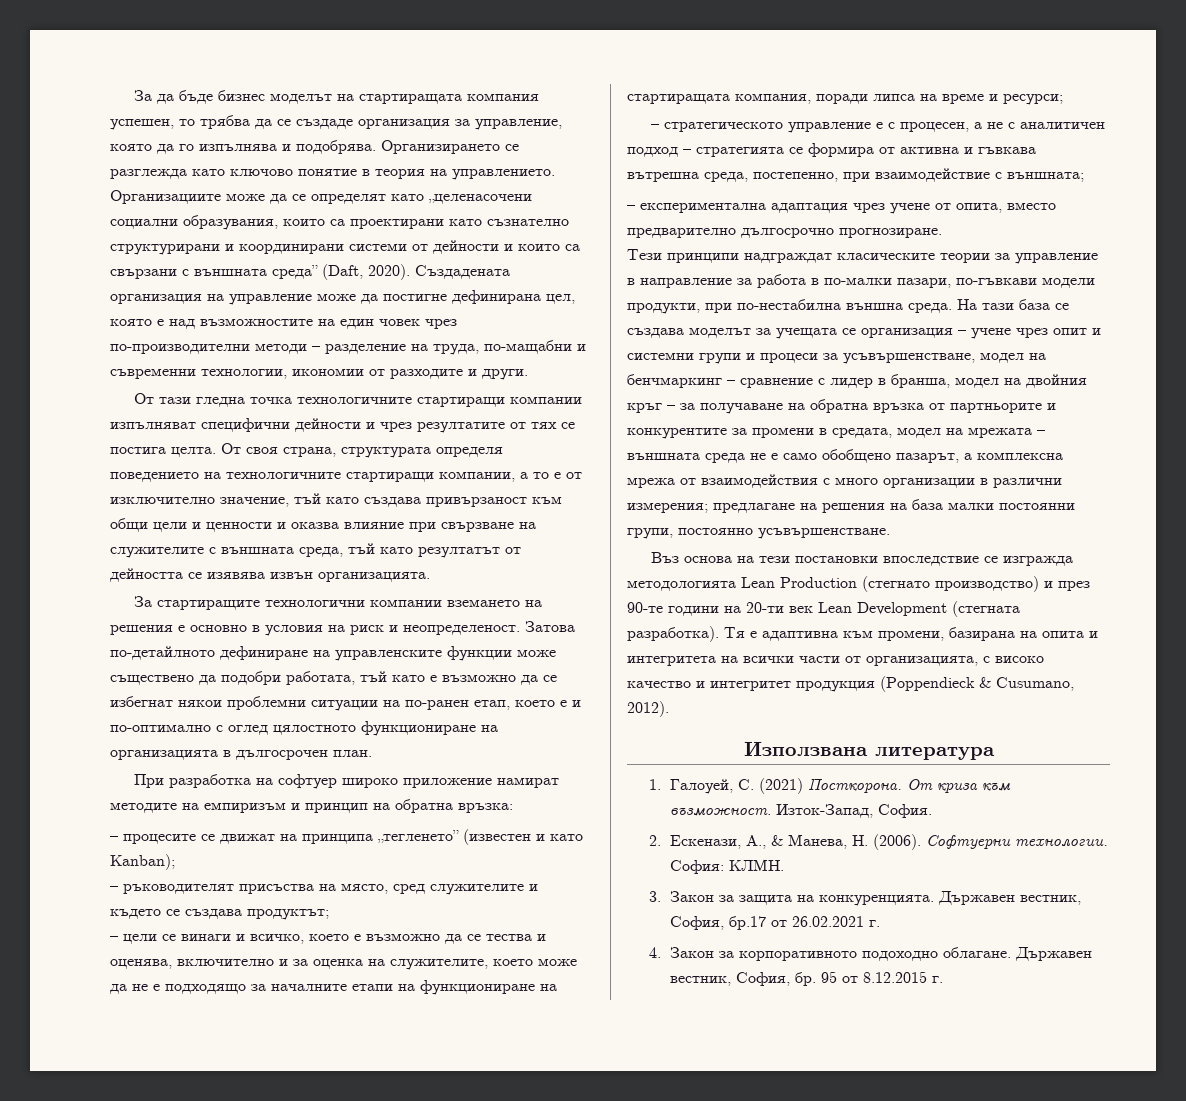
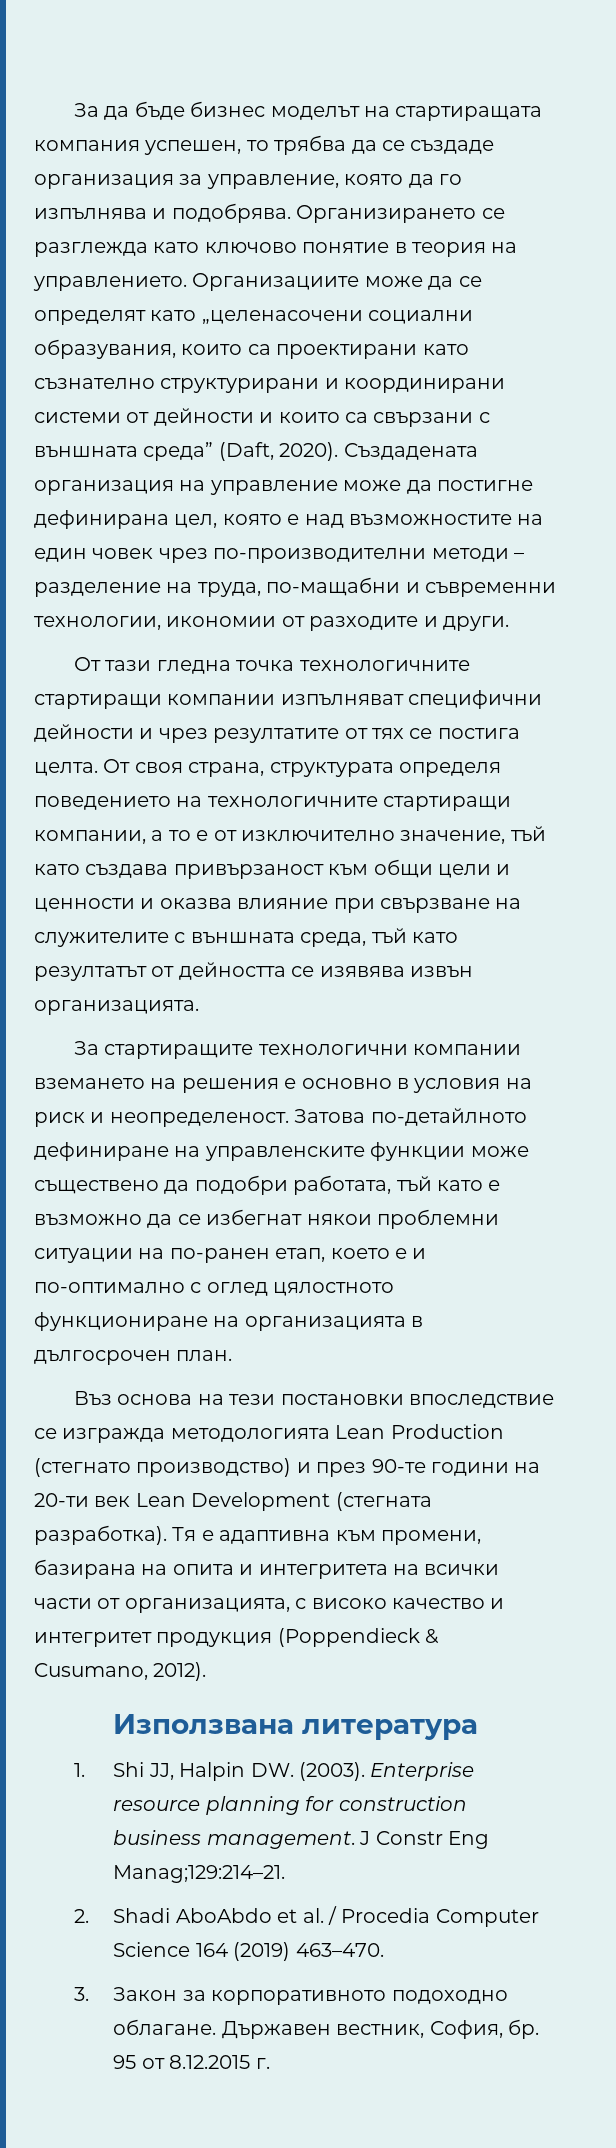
[133,774,559,789] [110,799,513,813] [110,829,583,845] [110,854,175,870] [110,883,538,895] [110,909,329,920] [110,933,546,944] [110,958,577,970] [110,980,557,995] [627,93,1063,105] [650,122,1105,133] [627,143,1036,157] [627,168,1084,182] [627,202,1056,214] [627,228,942,238] [627,249,1098,264] [627,274,1095,288] [627,299,1069,314] [627,327,1101,339] [627,352,1046,364] [627,374,1087,388] [627,399,1056,414] [627,427,1045,439] [627,449,1063,463] [627,474,1062,488] [627,499,1075,513] [627,528,890,539] // При разработка на софтуер широко приложение намират методите на емпиризъм и принцип на обратна връзка: // – процесите се движат на принципа „тегленето” (известен и като Kanban); // – ръководителят присъства на място, сред служителите и където се създава продуктът; // – цели се винаги и всичко, което е възможно да се тества и оценява, включително и за оценка на служителите, което може да не е подходящо за началните етапи на функциониране на стартиращата компания, поради липса на време и ресурси; // – стратегическото управление е с процесен, а не с аналитичен подход – стратегията се формира от активна и гъвкава вътрешна среда, постепенно, при взаимодействие с външната; // – експериментална адаптация чрез учене от опита, вместо предварително дългосрочно прогнозиране. // Тези принципи надграждат класическите теории за управление в направление за работа в по-малки пазари, по-гъвкави модели продукти, при по-нестабилна външна среда. На тази база се създава моделът за учещата се организация – учене чрез опит и системни групи и процеси за усъвършенстване, модел на бенчмаркинг – сравнение с лидер в бранша, модел на двойния кръг – за получаване на обратна връзка от партньорите и конкурентите за промени в средата, модел на мрежата – външната среда не е само обобщено пазарът, а комплексна мрежа от взаимодействия с много организации в различни измерения; предлагане на решения на база малки постоянни групи, постоянно усъвършенстване. -> (233, 1355) none
[670,778,1012,794] [670,804,933,818] [648,834,1109,850] [670,859,785,874] [648,891,1082,906] [670,916,881,930] [648,947,661,958] Галоуей, С. (2021) Посткорона. От криза към възможност. Изток-Запад, София. // 2. Ескенази, А., & Манева, Н. (2006). Софтуерни технологии. София: КЛМН. // 3. Закон за защита на конкуренцията. Държавен вестник, София, бр.17 от 26.02.2021 г. // 4. -> [113,1762,475,1781] [113,1796,467,1815] [113,1830,489,1849] [113,1865,286,1883] [73,1906,539,1927] [113,1942,384,1961] [73,1987,89,2001] Shi JJ, Halpin DW. (2003). Enterprise resource planning for construction business management. J Constr Eng Manag;129:214–21. // 2. Shadi AboAbdo et al. / Procedia Computer Science 164 (2019) 463–470. // 3.

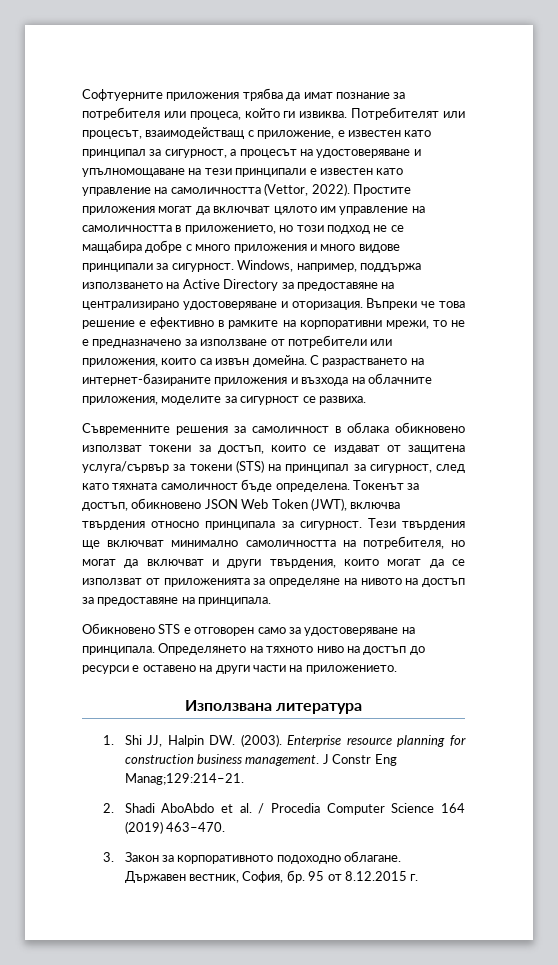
[74,101,543,121] [34,135,495,155] [34,174,462,189] [34,203,505,223] [34,242,518,257] [33,273,482,291] [34,310,474,325] [34,339,469,359] [34,378,506,393] [34,408,490,427] [34,442,478,461] [34,480,533,495] [34,510,544,529] [34,548,524,563] [34,577,556,597] [34,616,509,631] [74,657,470,674] [34,690,543,709] [34,724,520,743] [34,759,501,777] [34,796,512,811] [34,826,546,844] [34,859,511,879] [34,898,522,913] [34,928,458,947] [34,962,473,981] [34,1000,199,1015] [74,1041,522,1059] [34,1078,532,1093] [34,1108,527,1127] [34,1142,529,1161] [34,1175,501,1195] [34,1209,499,1229] [34,1248,427,1263] [34,1282,395,1296] [34,1312,424,1331] [34,1350,233,1365] [74,1391,555,1408] [34,1424,504,1443] [34,1458,541,1477] [34,1492,432,1511] [34,1525,481,1545] [34,1559,500,1579] [34,1598,505,1613] [34,1628,440,1647] [34,1662,207,1681] За да бъде бизнес моделът на стартиращата компания успешен, то трябва да се създаде организация за управление, която да го изпълнява и подобрява. Организирането се разглежда като ключово понятие в теория на управлението. Организациите може да се определят като „целенасочени социални образувания, които са проектирани като съзнателно структурирани и координирани системи от дейности и които са свързани с външната среда” (Daft, 2020). Създадената организация на управление може да постигне дефинирана цел, която е над възможностите на един човек чрез по-производителни методи – разделение на труда, по-мащабни и съвременни технологии, икономии от разходите и други. // От тази гледна точка технологичните стартиращи компании изпълняват специфични дейности и чрез резултатите от тях се постига целта. От своя страна, структурата определя поведението на технологичните стартиращи компании, а то е от изключително значение, тъй като създава привързаност към общи цели и ценности и оказва влияние при свързване на служителите с външната среда, тъй като резултатът от дейността се изявява извън организацията. // За стартиращите технологични компании вземането на решения е основно в условия на риск и неопределеност. Затова по-детайлното дефиниране на управленските функции може съществено да подобри работата, тъй като е възможно да се избегнат някои проблемни ситуации на по-ранен етап, което е и по-оптимално с оглед цялостното функциониране на организацията в дългосрочен план. // Въз основа на тези постановки впоследствие се изгражда методологията Lean Production (стегнато производство) и през 90-те години на 20-ти век Lean Development (стегната разработка). Тя е адаптивна към промени, базирана на опита и интегритета на всички части от организацията, с високо качество и интегритет продукция (Poppendieck & Cusumano, 2012). -> [82,88,406,101] [82,107,465,120] [82,127,432,139] [82,149,421,158] [82,168,404,177] [82,183,411,196] [82,206,425,215] [82,225,404,234] [82,240,400,253] [82,260,421,272] [82,279,395,291] [82,298,465,310] [82,317,465,329] [82,335,393,348] [82,355,424,367] [82,373,432,386] [82,396,366,405] [82,422,465,435] [82,445,465,454] [82,460,465,473] [82,479,420,492] [82,498,401,511] [82,518,465,530] [82,536,465,549] [82,559,465,568] [82,578,465,587] [82,597,272,606] [82,623,415,636] [82,643,425,655] [82,665,397,674] Софтуерните приложения трябва да имат познание за потребителя или процеса, който ги извиква. Потребителят или процесът, взаимодействащ с приложение, е известен като принципал за сигурност, а процесът на удостоверяване и упълномощаване на тези принципали е известен като управление на самоличността (Vettor, 2022). Простите приложения могат да включват цялото им управление на самоличността в приложението, но този подход не се мащабира добре с много приложения и много видове принципали за сигурност. Windows, например, поддържа използването на Active Directory за предоставяне на централизирано удостоверяване и оторизация. Въпреки че това решение е ефективно в рамките на корпоративни мрежи, то не е предназначено за използване от потребители или приложения, които са извън домейна. С разрастването на интернет-базираните приложения и възхода на облачните приложения, моделите за сигурност се развиха. // Съвременните решения за самоличност в облака обикновено използват токени за достъп, които се издават от защитена услуга/сървър за токени (STS) на принципал за сигурност, след като тяхната самоличност бъде определена. Токенът за достъп, обикновено JSON Web Token (JWT), включва твърдения относно принципала за сигурност. Тези твърдения ще включват минимално самоличността на потребителя, но могат да включват и други твърдения, които могат да се използват от приложенията за определяне на нивото на достъп за предоставяне на принципала. // Обикновено STS е отговорен само за удостоверяване на принципала. Определянето на тяхното ниво на достъп до ресурси е оставено на други части на приложението.

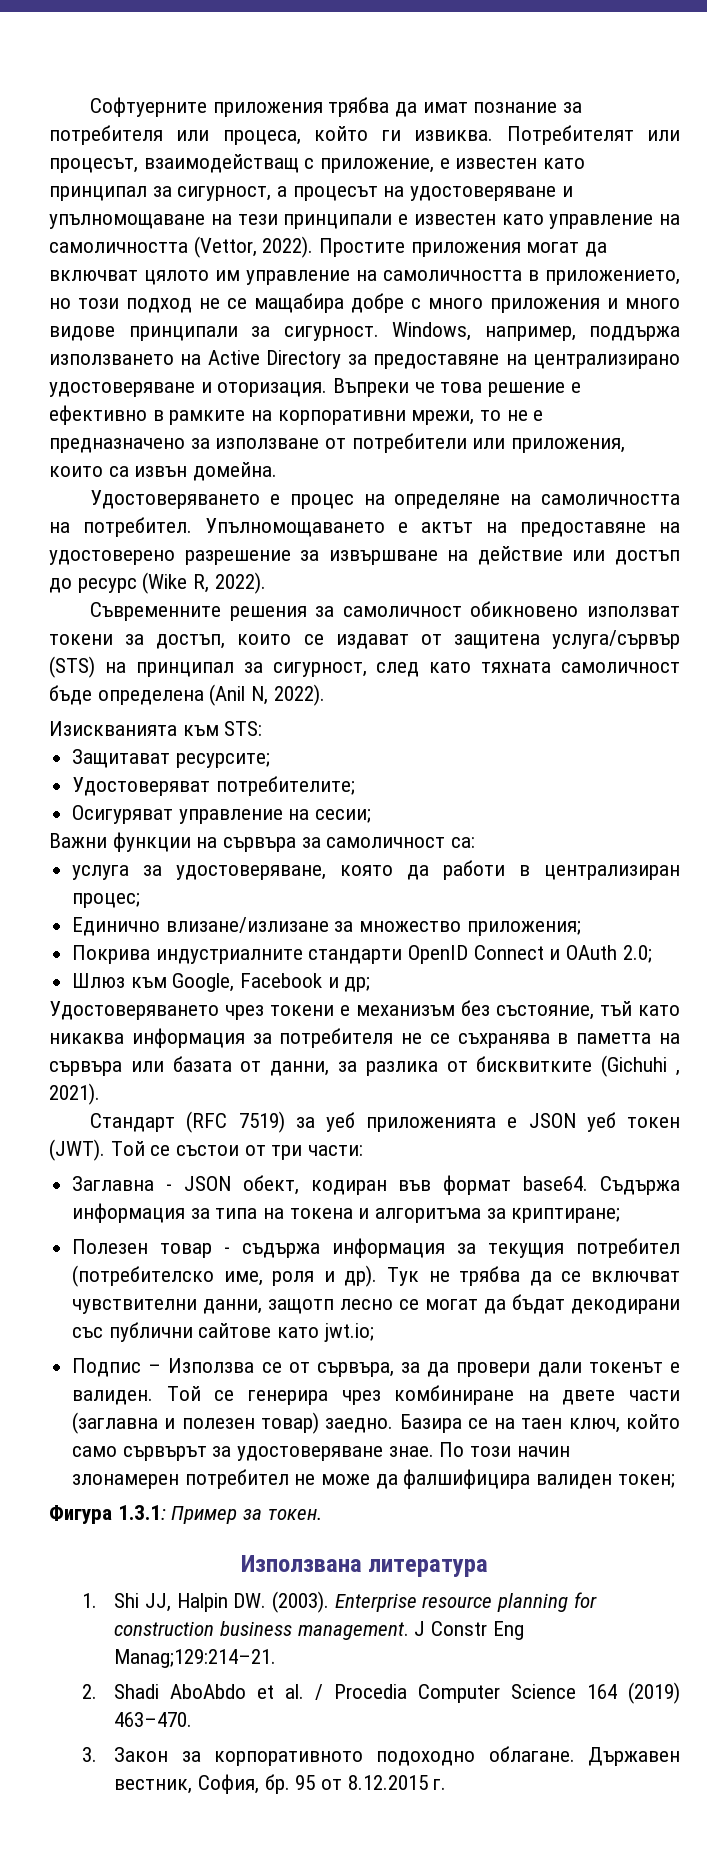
[309,355,424,367] [82,373,432,386] [82,396,366,405] С разрастването на интернет-базираните приложения и възхода на облачните приложения, моделите за сигурност се развиха. -> [90,490,681,509] [49,517,680,537] [49,546,680,565] [49,572,266,594] // Удостоверяването е процес на определяне на самоличността на потребител. Упълномощаването е актът на предоставяне на удостоверено разрешение за извършване на действие или достъп до ресурс (Wike R, 2022).
[335,422,389,433] в облака -> (462, 611) none
[173,464,232,471] за токени -> (680, 639) none
[275,480,420,492] [82,498,401,511] [82,518,465,530] [82,536,465,549] [82,559,465,568] [82,578,465,587] [82,597,272,606] [82,623,415,636] [82,643,425,655] [82,665,397,674] определена. Токенът за достъп, обикновено JSON Web Token (JWT), включва твърдения относно принципала за сигурност. Тези твърдения ще включват минимално самоличността на потребителя, но могат да включват и други твърдения, които могат да се използват от приложенията за определяне на нивото на достъп за предоставяне на принципала. // Обикновено STS е отговорен само за удостоверяване на принципала. Определянето на тяхното ниво на достъп до ресурси е оставено на други части на приложението. -> [97,684,325,706] [49,721,263,736] [72,749,270,768] [72,776,355,796] [72,805,372,824] [49,832,476,852] [72,860,680,880] [72,893,141,908] [72,917,581,936] [72,945,652,964] [72,973,371,992] [49,1000,680,1020] [49,1028,680,1048] [49,1055,680,1077] [49,1083,100,1105] [90,1111,681,1133] [49,1139,364,1161] [72,1175,680,1195] [72,1203,621,1223] [72,1238,680,1258] [72,1265,680,1287] [72,1294,680,1314] [72,1322,374,1342] [72,1358,680,1377] [72,1385,680,1405] [72,1412,680,1434] [72,1442,570,1461] [72,1469,675,1489] [49,1505,322,1524] определена (Anil N, 2022). // Изискванията към STS: // Защитават ресурсите; // Удостоверяват потребителите; // Осигуряват управление на сесии; // Важни функции на сървъра за самоличност са: // услуга за удостоверяване, която да работи в централизиран процес; // Единично влизане/излизане за множество приложения; // Покрива индустриалните стандарти OpenID Connect и OAuth 2.0; // Шлюз към Google, Facebook и др; // Удостоверяването чрез токени е механизъм без състояние, тъй като никаква информация за потребителя не се съхранява в паметта на сървъра или базaтa от данни, за разлика от бисквитките (Gichuhi , 2021). // Стандарт (RFC 7519) за уеб приложенията е JSON уеб токен (JWT). Той се състои от три части: // Заглавна - JSON обект, кодиран във формат base64. Съдържа информация за типа на токена и алгоритъма за криптиране; // Полезен товар - съдържа информация за текущия потребител (потребителско име, роля и др). Тук не трябва да се включват чувствителни данни, защотп лесно се могат да бъдат декодирани със публични сайтове като jwt.io; // Подпис – Използва се от сървъра, за да провери дали токенът е валиден. Той се генерира чрез комбиниране на двете части (заглавна и полезен товар) заедно. Базира се на таен ключ, който само сървърът за удостоверяване знае. По този начин злонамерен потребител не може да фалшифицира валиден токен; // Фигура 1.3.1: Пример за токен.

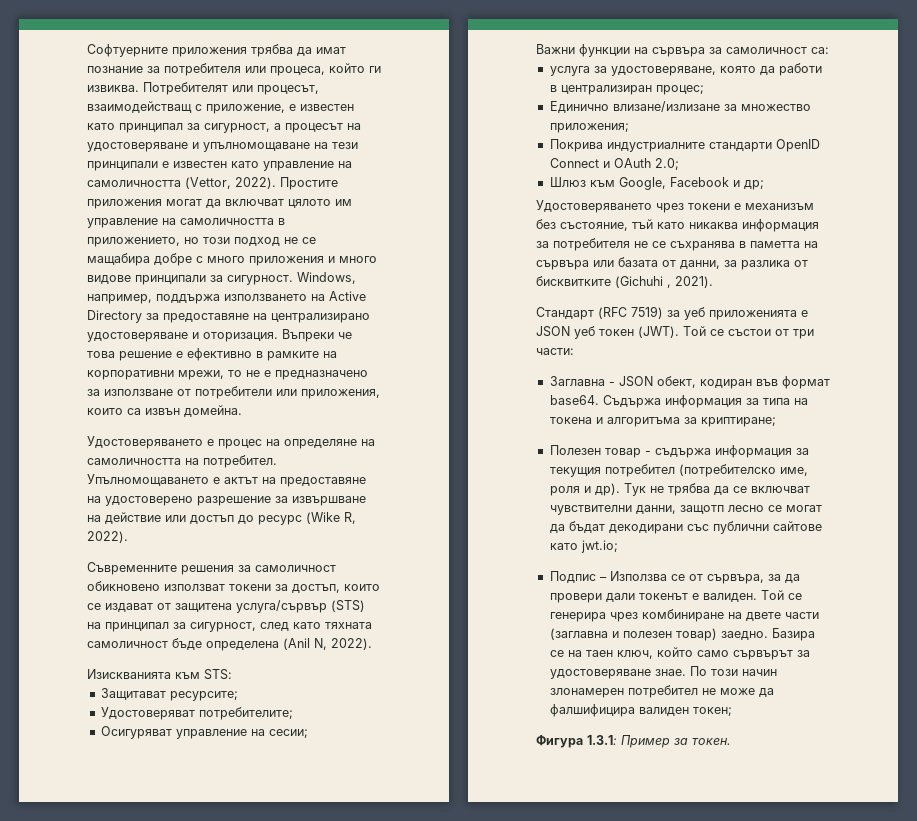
[240,1555,489,1577] [81,1591,597,1613] [114,1621,524,1640] [114,1649,277,1668] [81,1682,680,1704] [114,1712,193,1727] [81,1746,680,1766] [114,1774,447,1794] // Използвана литература // 1. Shi JJ, Halpin DW. (2003). Enterprise resource planning for construction business management. J Constr Eng Manag;129:214–21. // 2. Shadi AboAbdo et al. / Procedia Computer Science 164 (2019) 463–470. // 3. Закон за корпоративното подоходно облагане. Държавен вестник, София, бр. 95 от 8.12.2015 г. -> (731, 741) none

